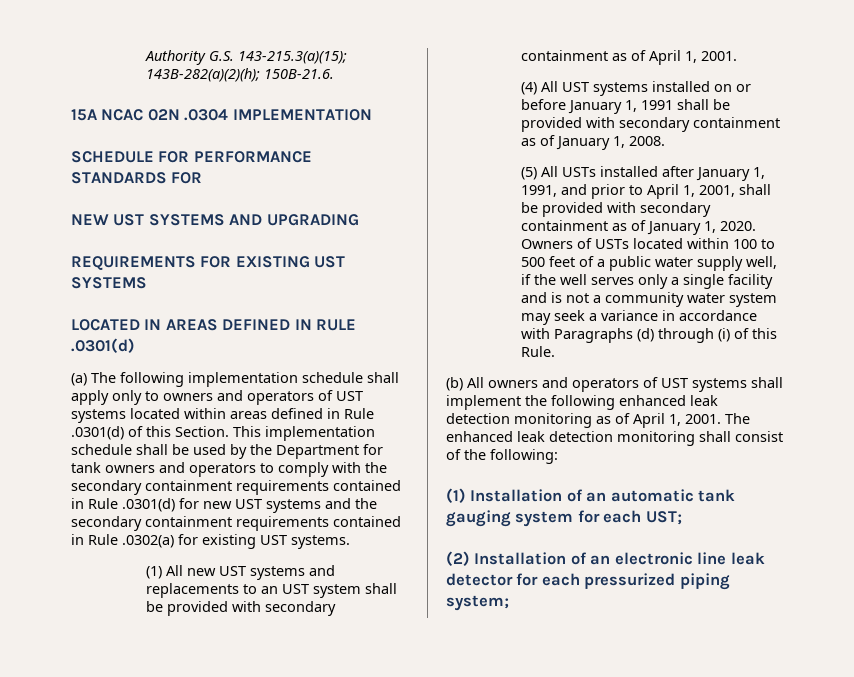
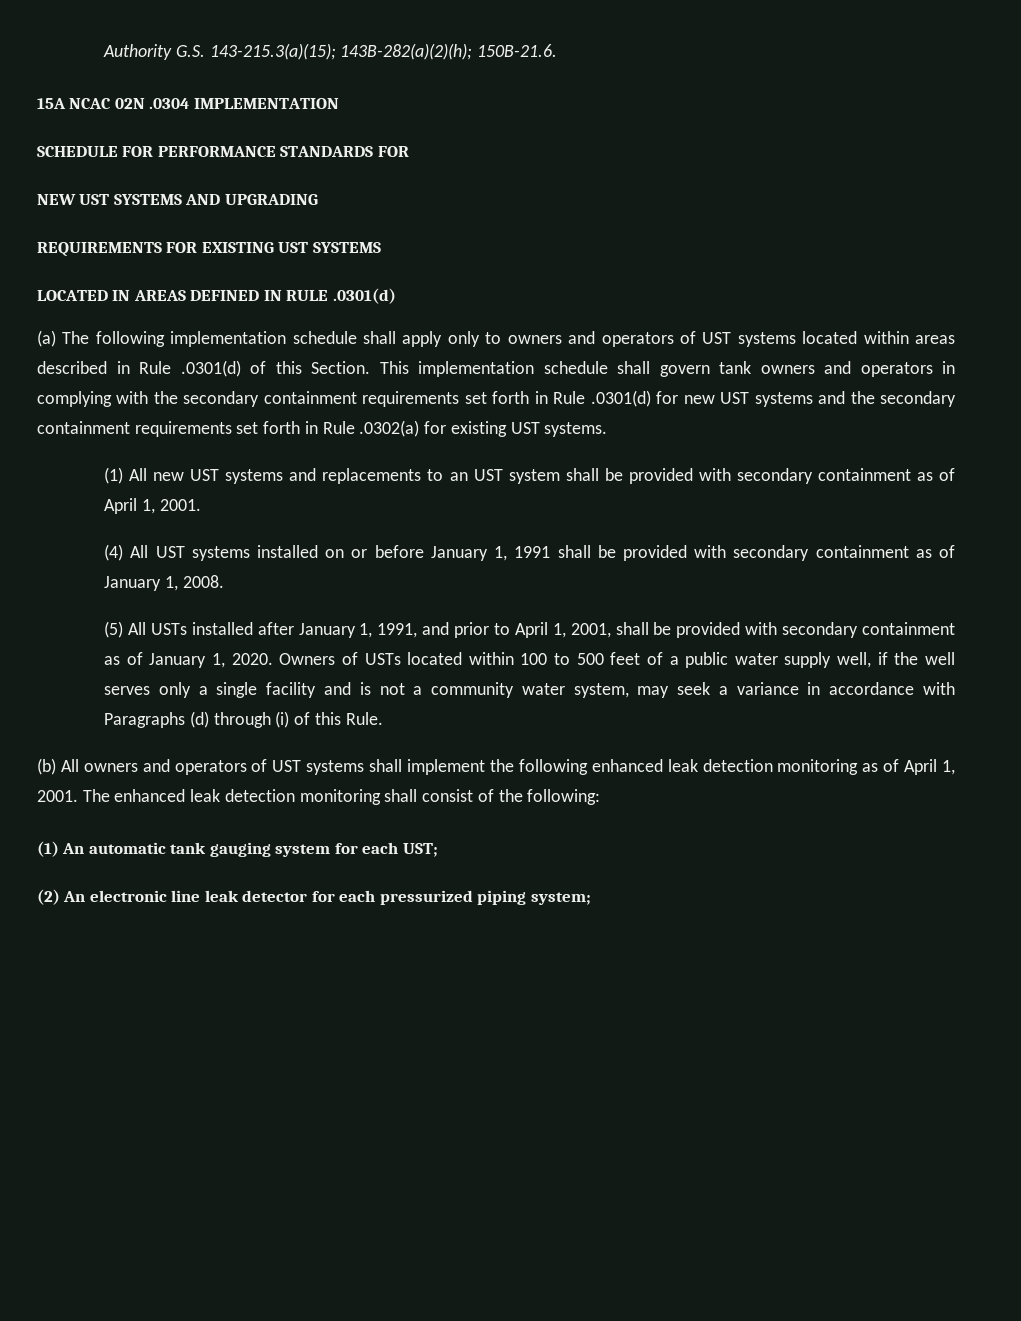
[271,408,323,419] defined -> [37,361,107,374] described
[172,444,383,459] be used by the Department for -> [659,365,710,377] govern
[260,462,329,477] to comply -> [942,361,955,374] [37,391,112,407] in complying
[333,480,401,491] contained -> [464,391,530,404] set forth
[333,516,401,527] contained -> [236,421,301,434] set forth
[729,293,778,307] system -> [573,683,629,698] system,
[470,489,607,502] Installation of an -> [62,843,85,854] An
[474,552,611,565] Installation of an -> [63,891,86,902] An

